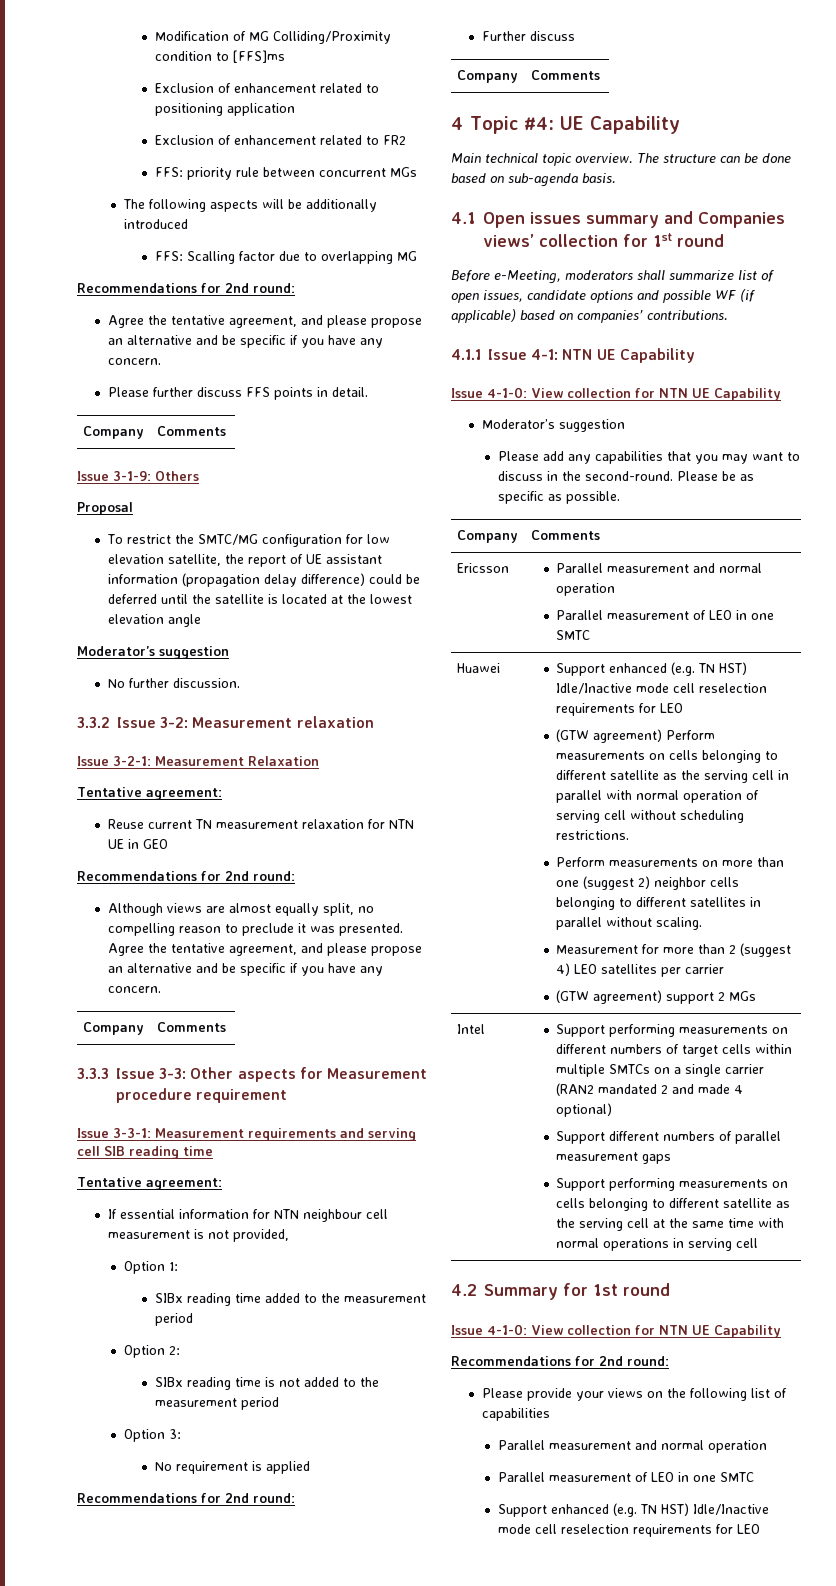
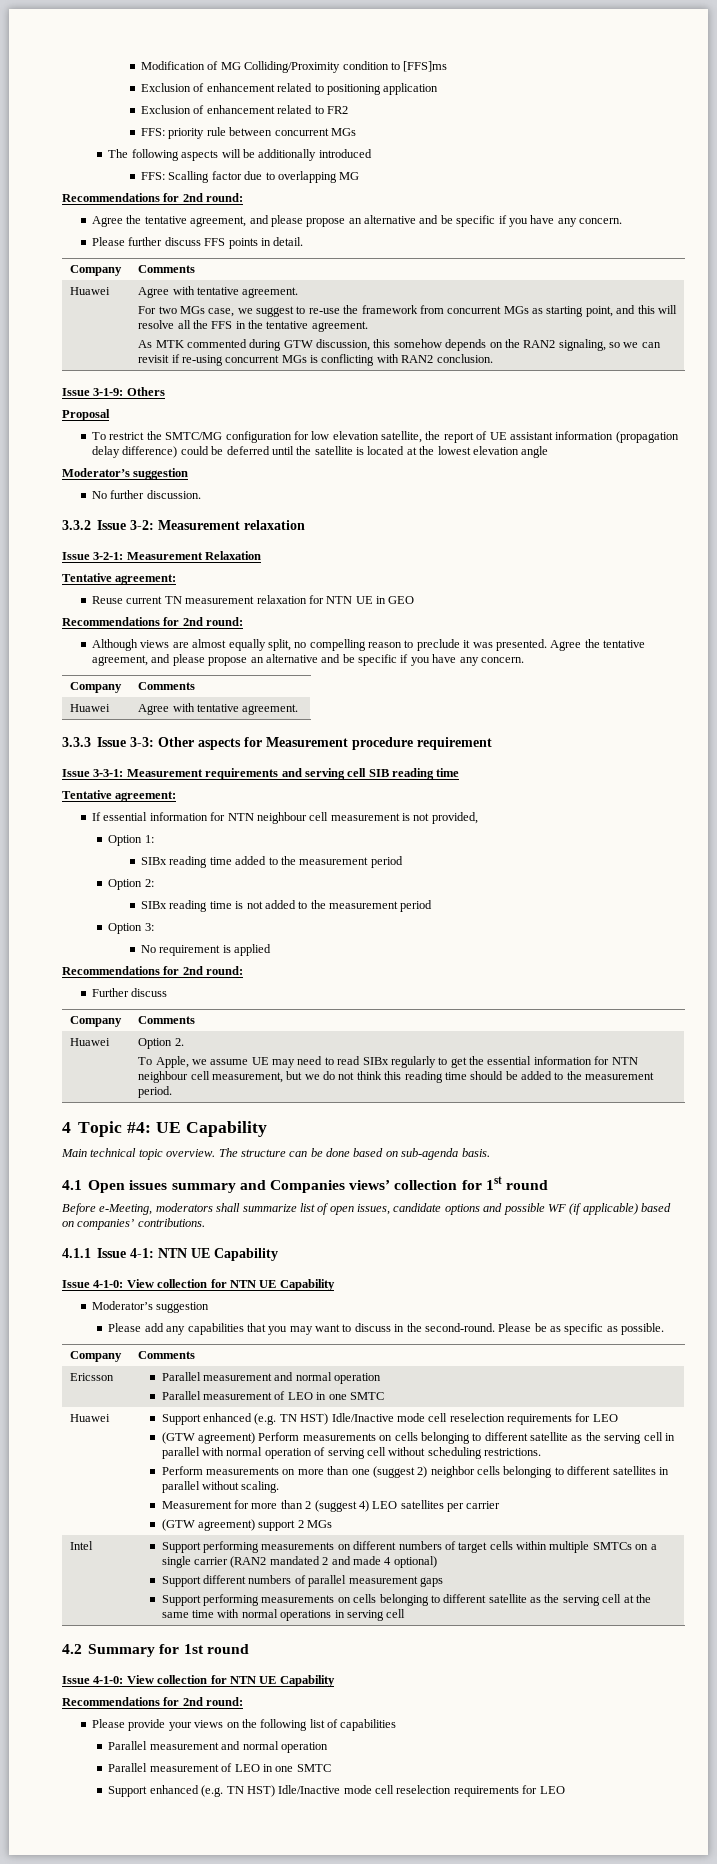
(227, 431) none -> [70,287,111,295] [138,286,299,298] [138,305,677,317] [138,320,368,332] [138,339,661,351] [138,354,493,366] // Huawei | Agree with tentative agreement. // For two MGs case, we suggest to re-use the framework from concurrent MGs as starting point, and this will resolve all the FFS in the tentative agreement. // As MTK commented during GTW discussion, this somehow depends on the RAN2 signaling, so we can revisit if re-using concurrent MGs is conflicting with RAN2 conclusion.
(227, 1027) none -> [70,704,111,712] [138,703,299,715] // Huawei | Agree with tentative agreement.
(601, 75) none -> [70,1038,111,1046] [138,1038,184,1049] [138,1056,638,1068] [138,1071,655,1083] [138,1086,173,1098] // Huawei | Option 2. // To Apple, we assume UE may need to read SIBx regularly to get the essential information for NTN neighbour cell measurement, but we do not think this reading time should be added to the measurement period.

